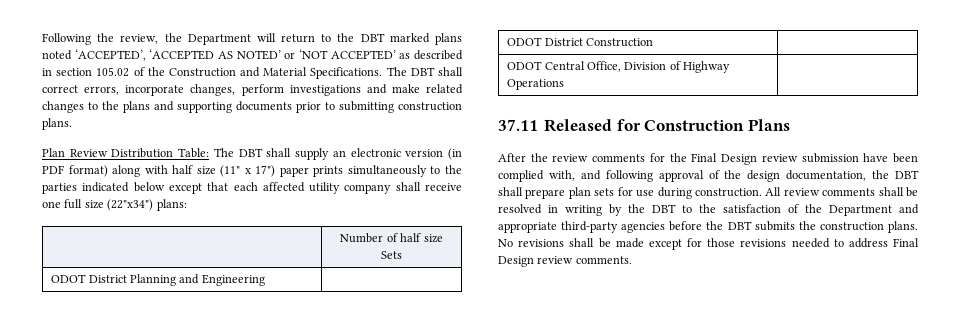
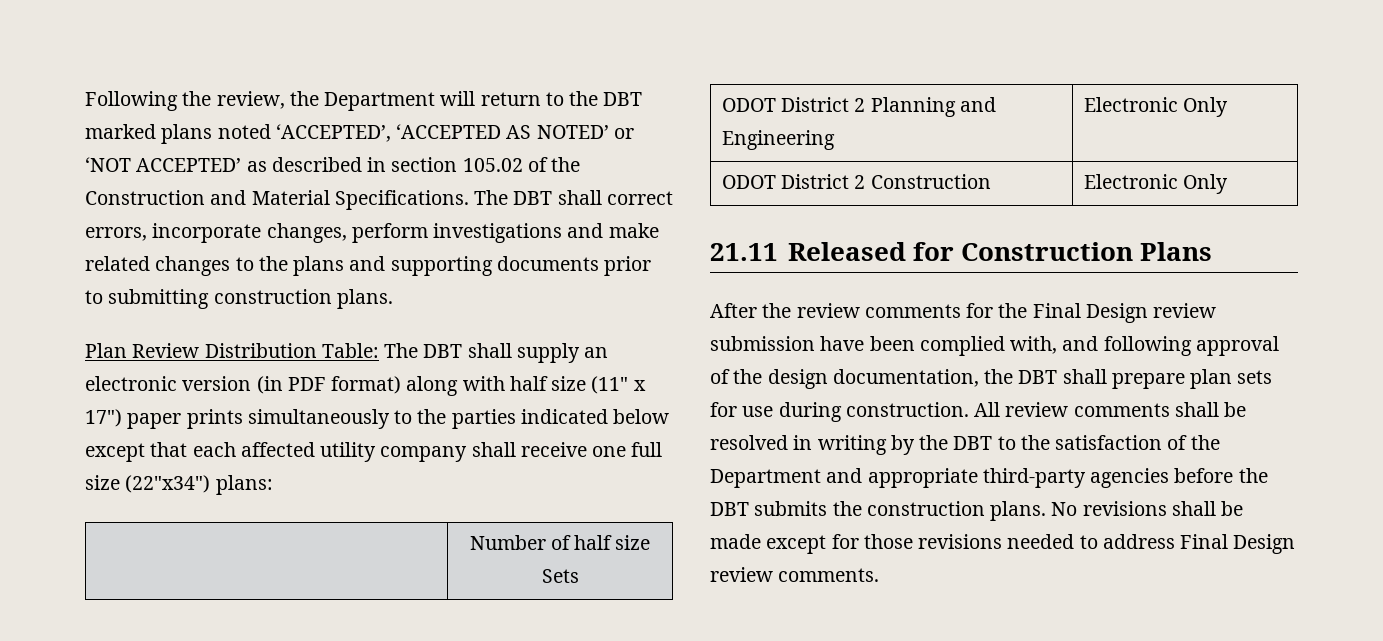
(127, 279) none -> [854,98,866,112] 2
[507,37,583,46] // ODOT District -> [1083,97,1229,117] [721,174,866,189] Electronic Only // ODOT District 2
[507,61,731,73] [507,79,565,90] [498,119,538,131] // ODOT Central Office, Division of Highway Operations | // 37.11 -> [1083,174,1229,194] [710,243,778,261] Electronic Only // 21.11

